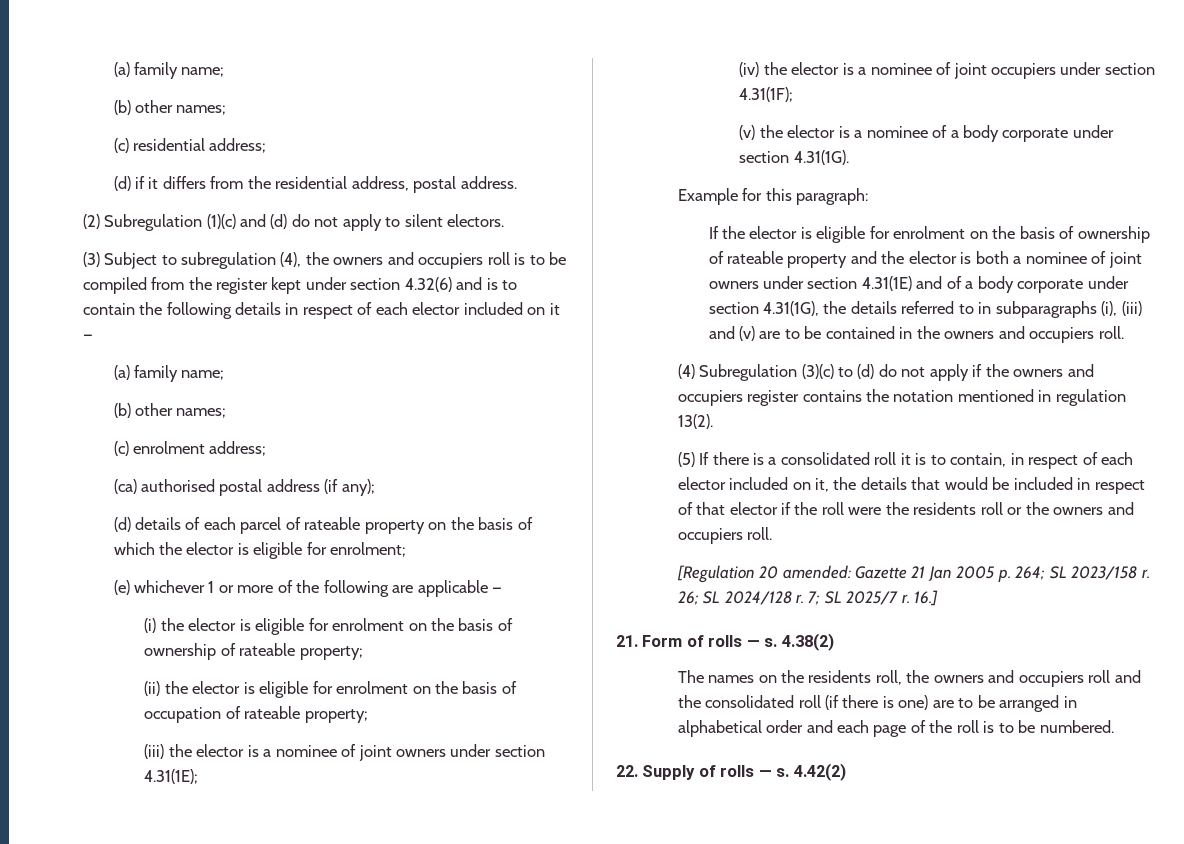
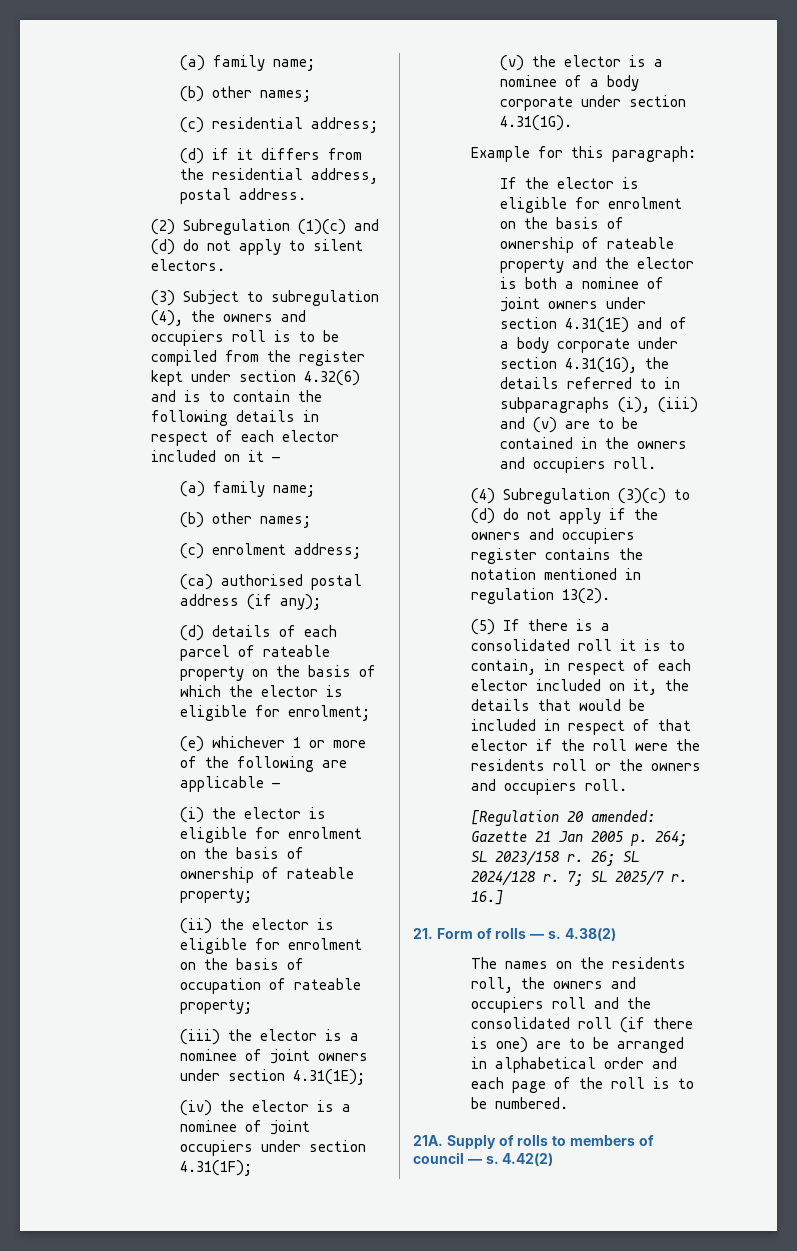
[616,765,638,777] 22. -> [413,1135,443,1146] 21A.
(755, 771) none -> [552,1135,654,1146] [413,1152,464,1164] to members of council

